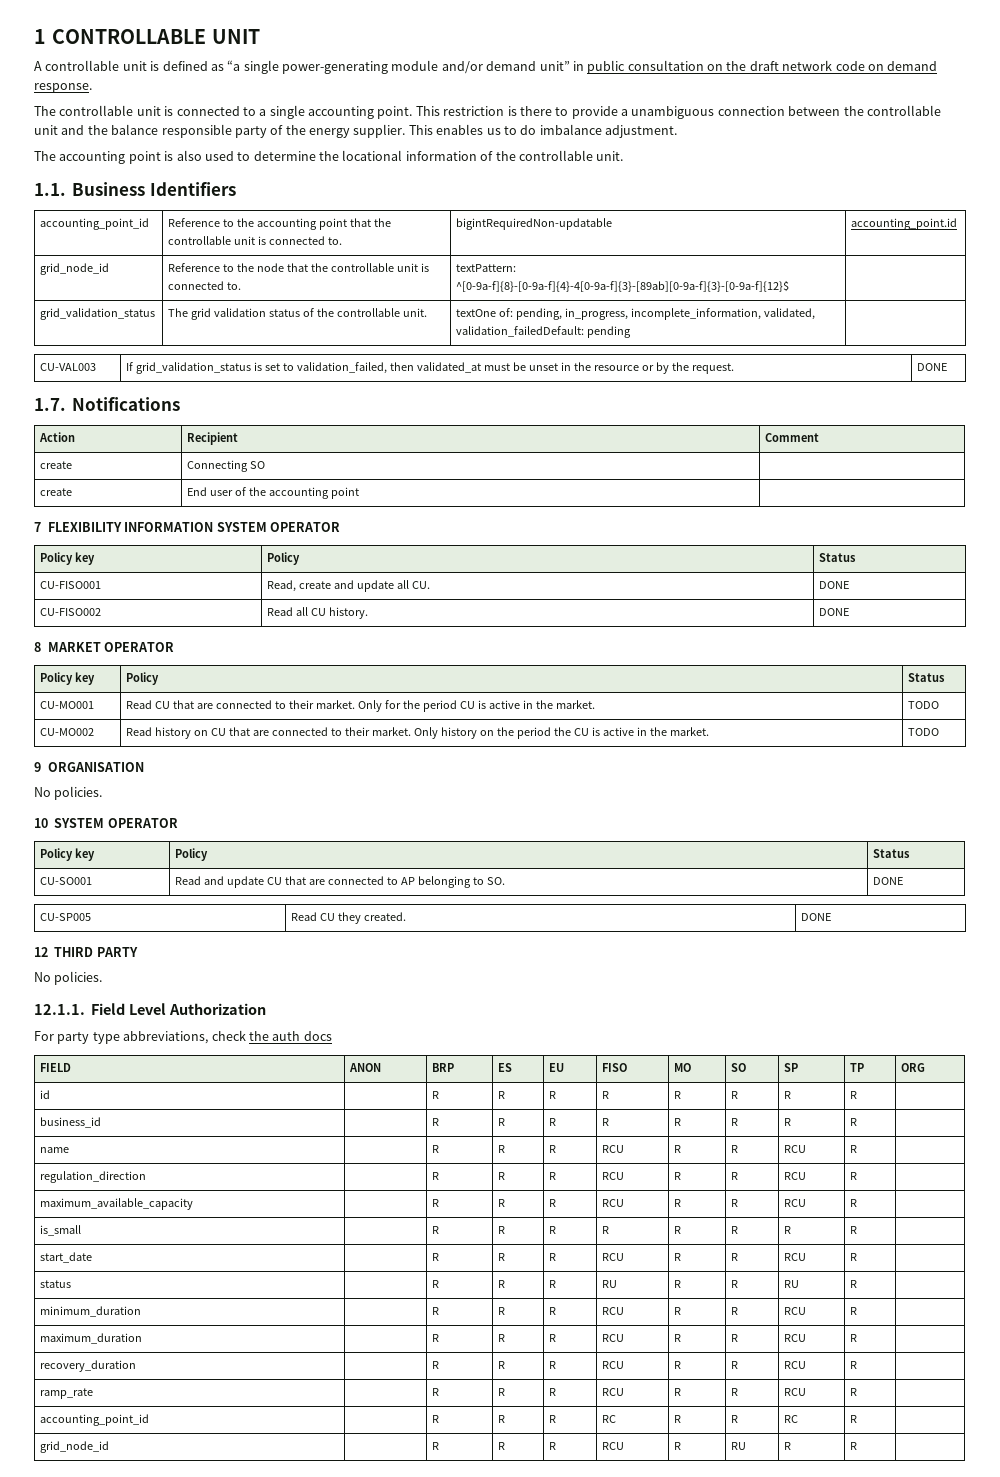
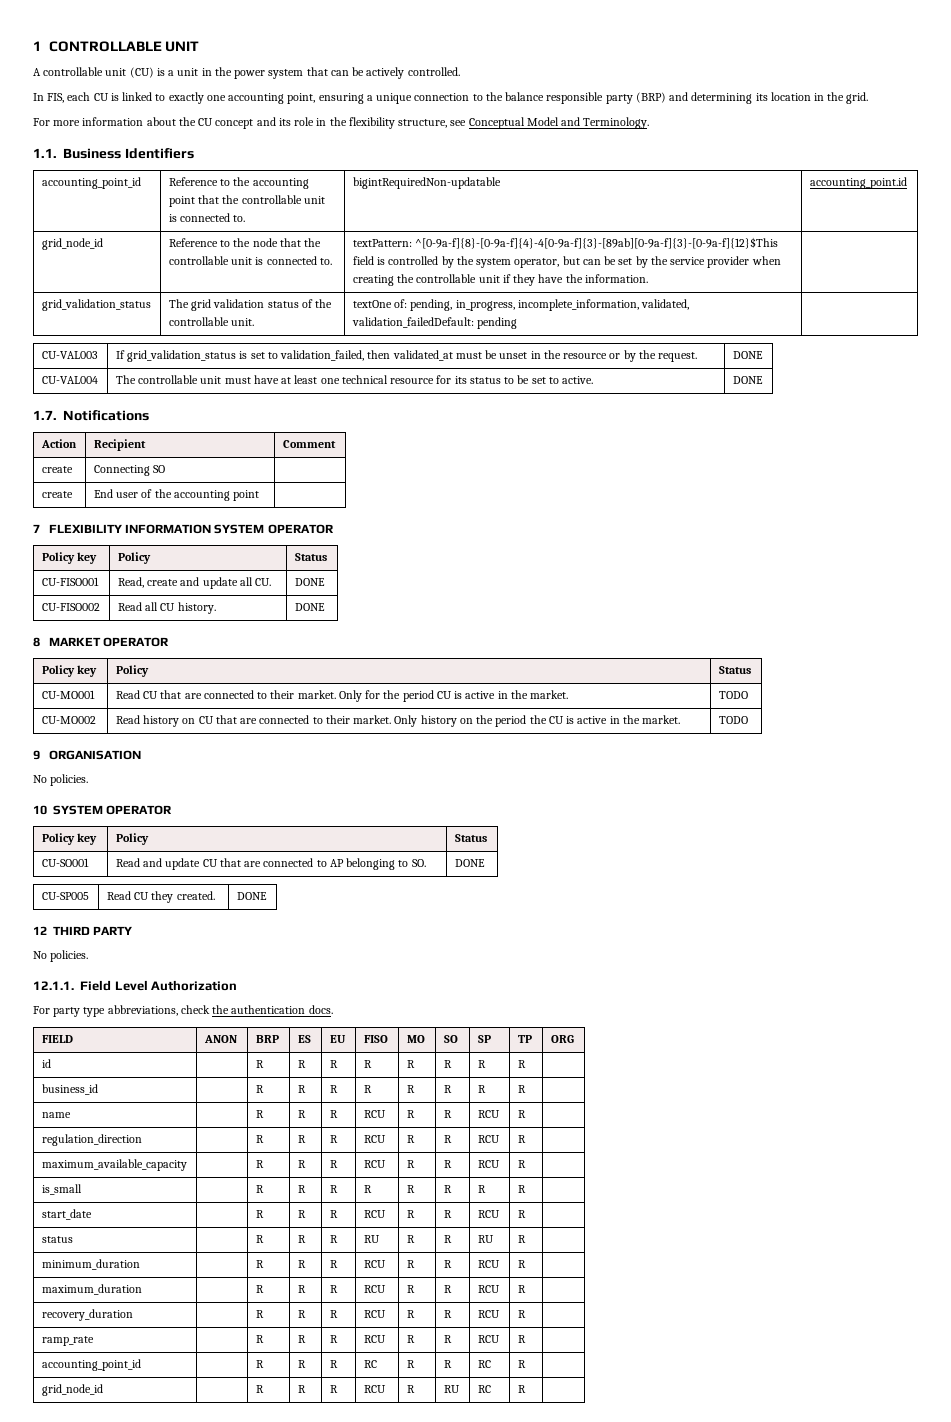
[150,60,938,74] [34,83,92,93] [34,105,941,119] [34,124,677,138] [34,150,624,164] is defined as “a single power-generating module and/or demand unit” in public consultation on the draft network code on demand response. // The controllable unit is connected to a single accounting point. This restriction is there to provide a unambiguous connection between the controllable unit and the balance responsible party of the energy supplier. This enables us to do imbalance adjustment. // The accounting point is also used to determine the locational information of the controllable unit. -> [129,67,460,79] [33,92,869,104] [33,117,650,129] (CU) is a unit in the power system that can be actively controlled. // In FIS, each CU is linked to exactly one accounting point, ensuring a unique connection to the balance responsible party (BRP) and determining its location in the grid. // For more information about the CU concept and its role in the flexibility structure, see Conceptual Model and Terminology.
[456,280,790,292] ^[0-9a-f]{8}-[0-9a-f]{4}-4[0-9a-f]{3}-[89ab][0-9a-f]{3}-[0-9a-f]{12}$ -> [415,237,779,249] [352,256,781,268] [352,274,648,286] ^[0-9a-f]{8}-[0-9a-f]{4}-4[0-9a-f]{3}-[89ab][0-9a-f]{3}-[0-9a-f]{12}$This field is controlled by the system operator, but can be set by the service provider when creating the controllable unit if they have the information.
(948, 367) none -> [41,376,98,384] [115,375,594,384] [732,376,763,384] // CU-VAL004 | The controllable unit must have at least one technical resource for its status to be set to active. | DONE
[272,1031,332,1041] auth docs -> [231,1005,333,1014] authentication docs.
[784,1442,792,1450] R -> [477,1385,491,1393] RC

